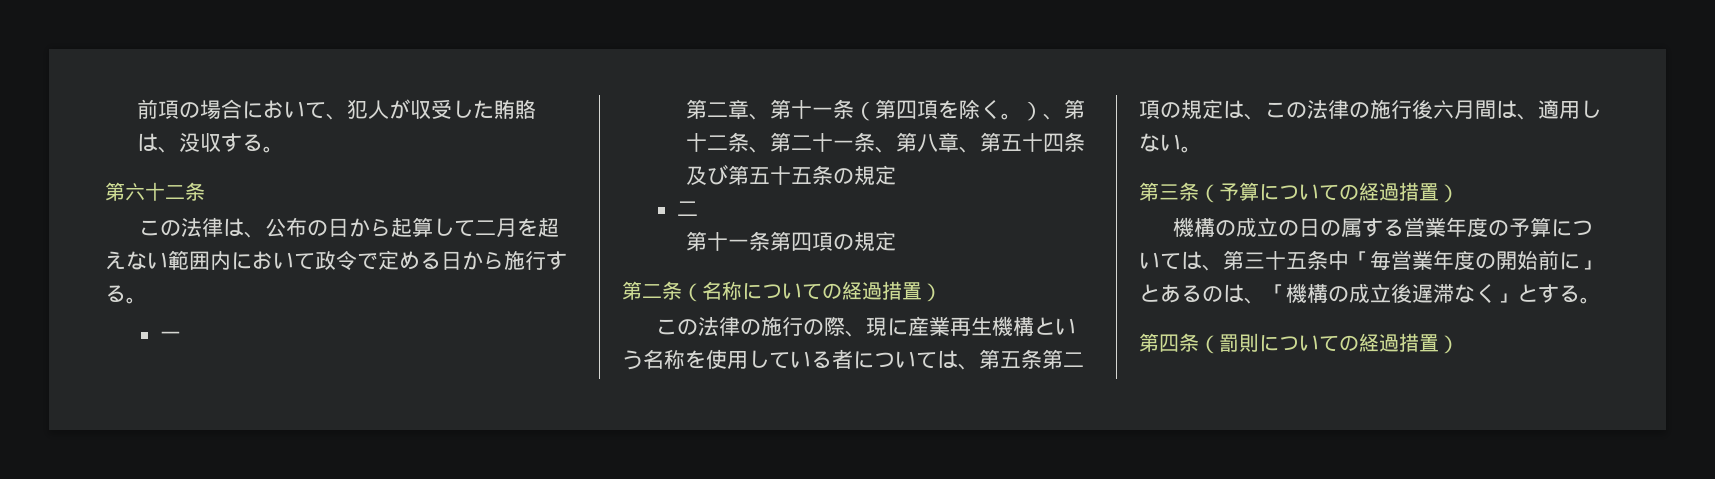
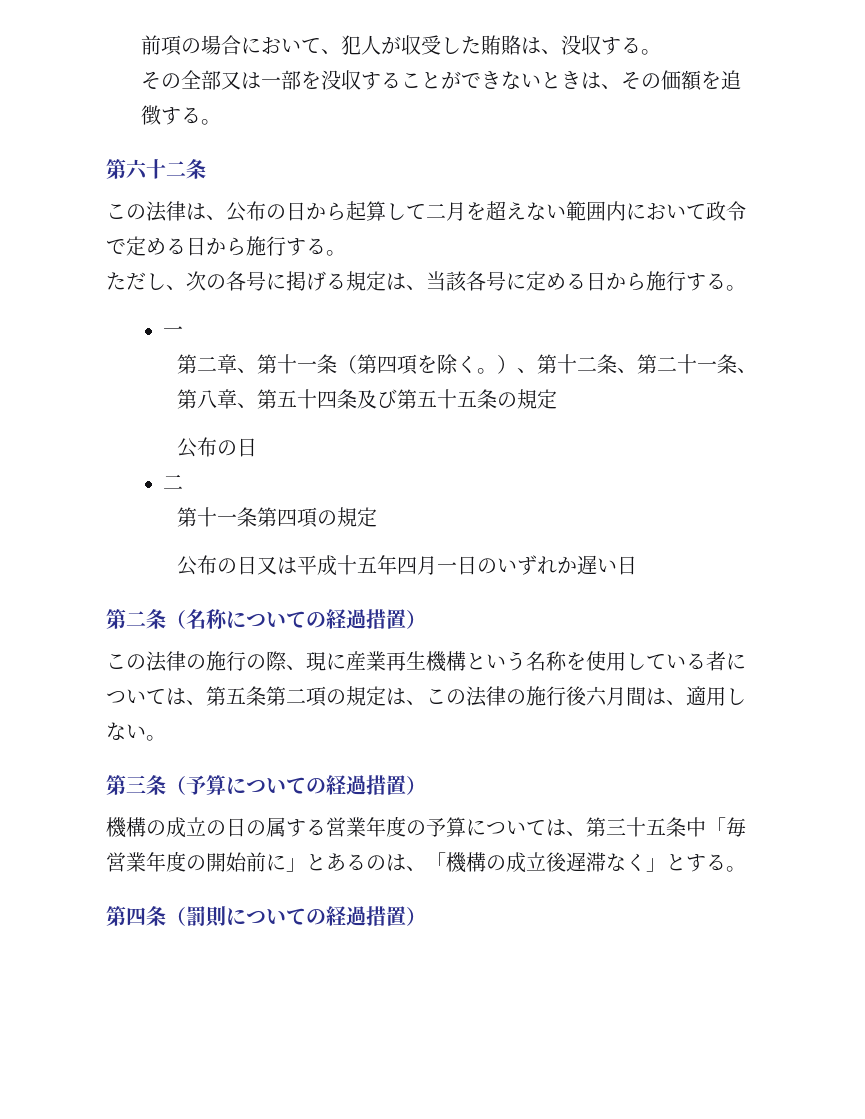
(285, 149) none -> [141,70,742,91] [141,105,222,125] // その全部又は一部を没収することができないときは、その価額を追徴する。
(147, 300) none -> [106,271,746,292] // ただし、次の各号に掲げる規定は、当該各号に定める日から施行する。
(897, 175) none -> [176,437,257,458] // 公布の日
(897, 241) none -> [176,555,637,576] // 公布の日又は平成十五年四月一日のいずれか遅い日

